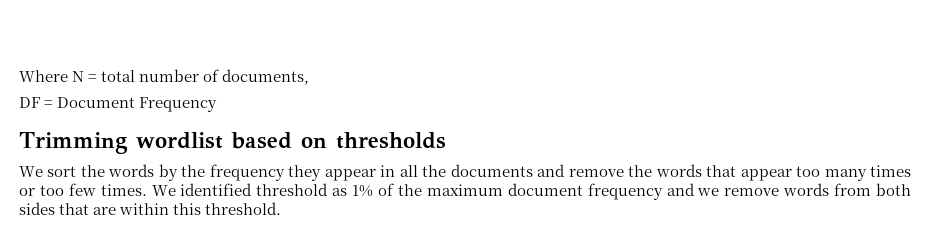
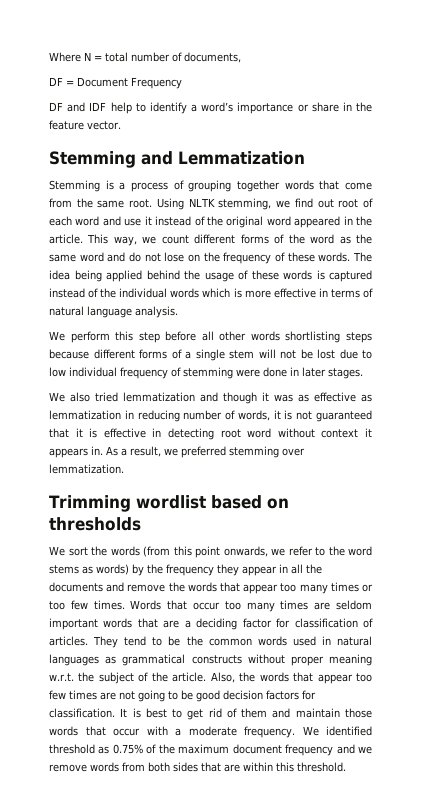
(218, 104) none -> [49,102,373,114] [49,120,121,130] [49,151,305,168] [49,180,372,192] [49,198,374,210] [49,216,372,228] [49,234,372,246] [49,252,372,264] [49,270,372,282] [49,288,373,298] [49,306,178,318] [49,331,372,343] [49,349,372,361] [49,367,363,379] [49,392,372,404] [49,410,372,422] [49,428,372,440] [49,446,305,458] [49,464,124,474] // DF and IDF help to identify a word’s importance or share in the feature vector. // Stemming and Lemmatization // Stemming is a process of grouping together words that come from the same root. Using NLTK stemming, we find out root of each word and use it instead of the original word appeared in the article. This way, we count different forms of the word as the same word and do not lose on the frequency of these words. The idea being applied behind the usage of these words is captured instead of the individual words which is more effective in terms of natural language analysis. // We perform this step before all other words shortlisting steps because different forms of a single stem will not be lost due to low individual frequency of stemming were done in later stages. // We also tried lemmatization and though it was as effective as lemmatization in reducing number of words, it is not guaranteed that it is effective in detecting root word without context it appears in. As a result, we preferred stemming over lemmatization.
(155, 170) none -> [143,546,372,558] [49,564,129,575] (from this point onwards, we refer to the word stems as words)
(147, 190) none -> [130,600,373,612] [49,618,374,630] [49,636,372,648] [49,654,372,666] [49,672,372,684] [49,690,316,702] [49,708,373,720] [49,726,296,738] Words that occur too many times are seldom important words that are a deciding factor for classification of articles. They tend to be the common words used in natural languages as grammatical constructs without proper meaning w.r.t. the subject of the article. Also, the words that appear too few times are not going to be good decision factors for classification. It is best to get rid of them and maintain those words that occur with a moderate frequency.
[352,185,374,197] 1% -> [112,744,143,754] 0.75%

